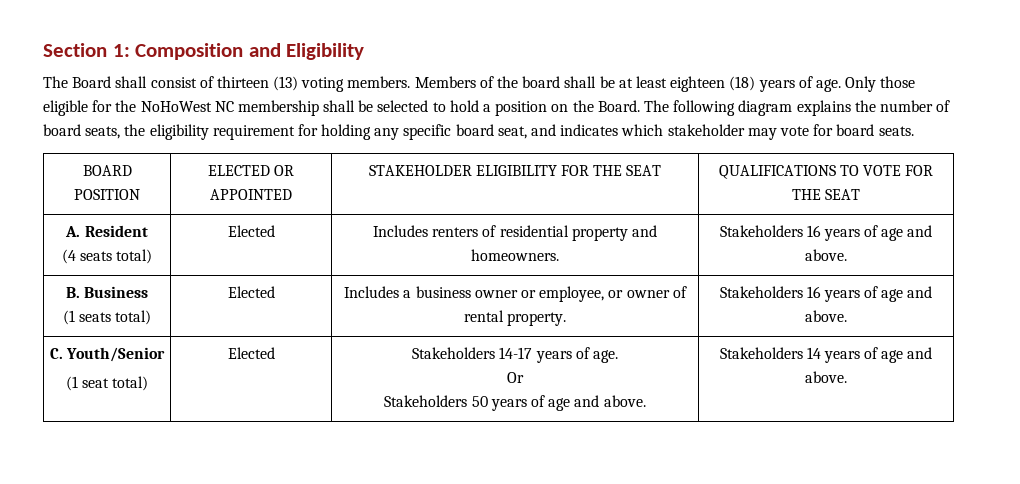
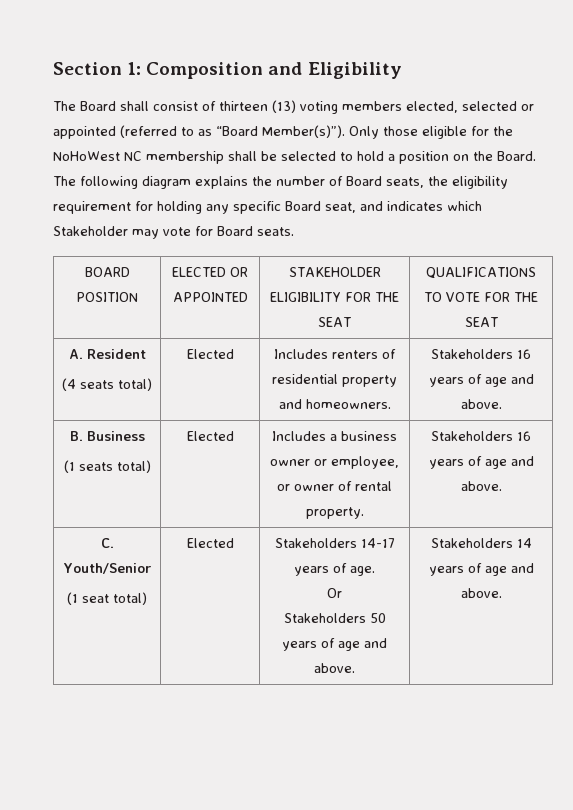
[347,76,841,92] members. Members of the board shall be at least eighteen (18) years of age. -> [342,101,534,113] [53,125,345,139] members elected, selected or appointed (referred to as “Board Member(s)”).
[43,124,81,136] board -> [346,176,382,186] Board
[455,124,494,136] board -> [285,201,321,211] Board
[667,124,745,136] stakeholder -> [53,226,128,236] Stakeholder
[836,124,875,136] board -> [217,226,253,236] Board

